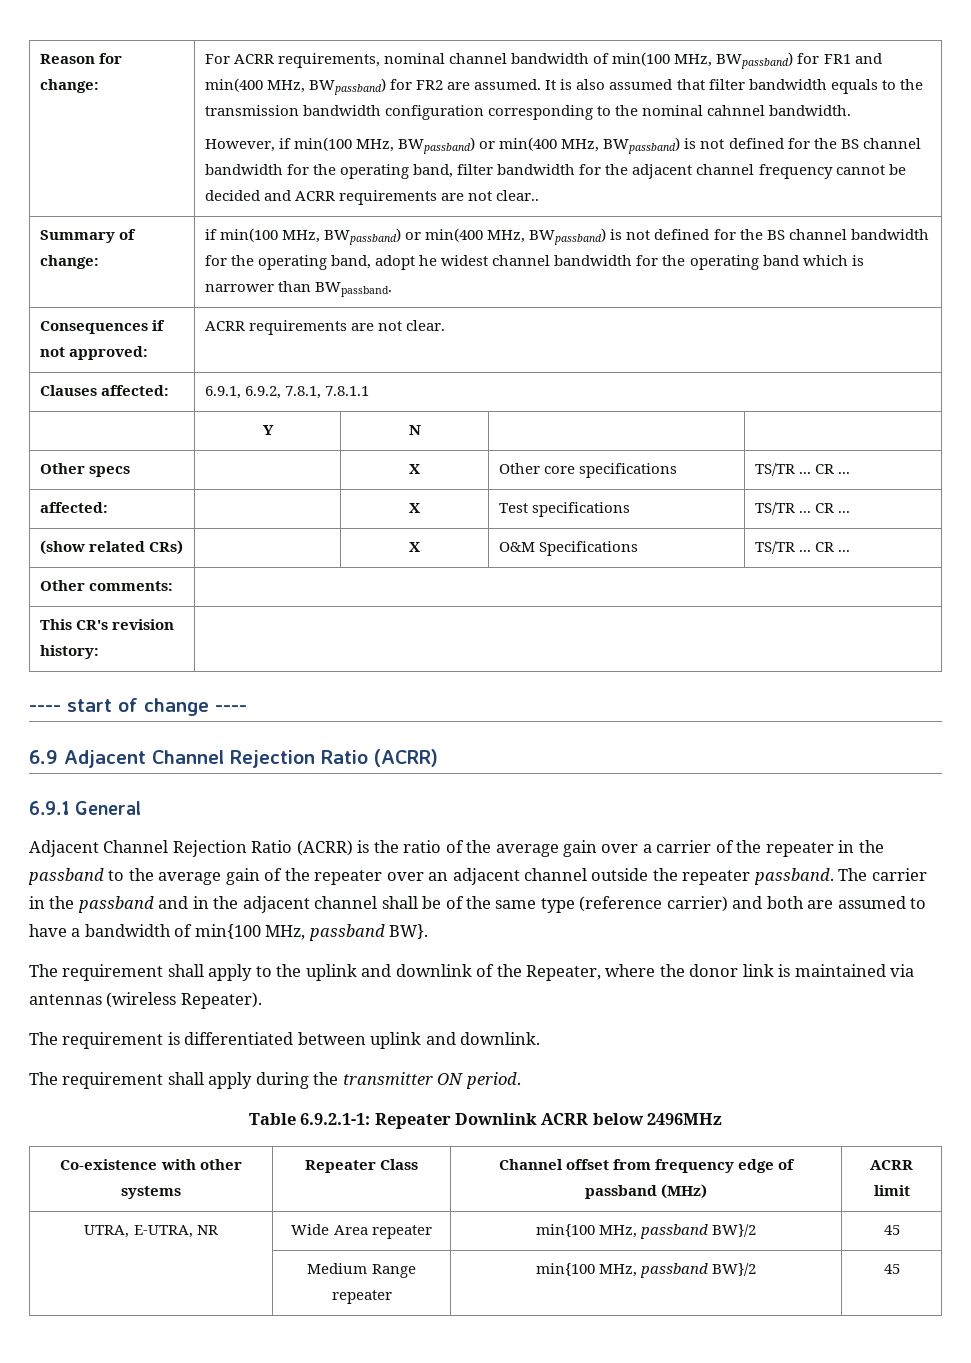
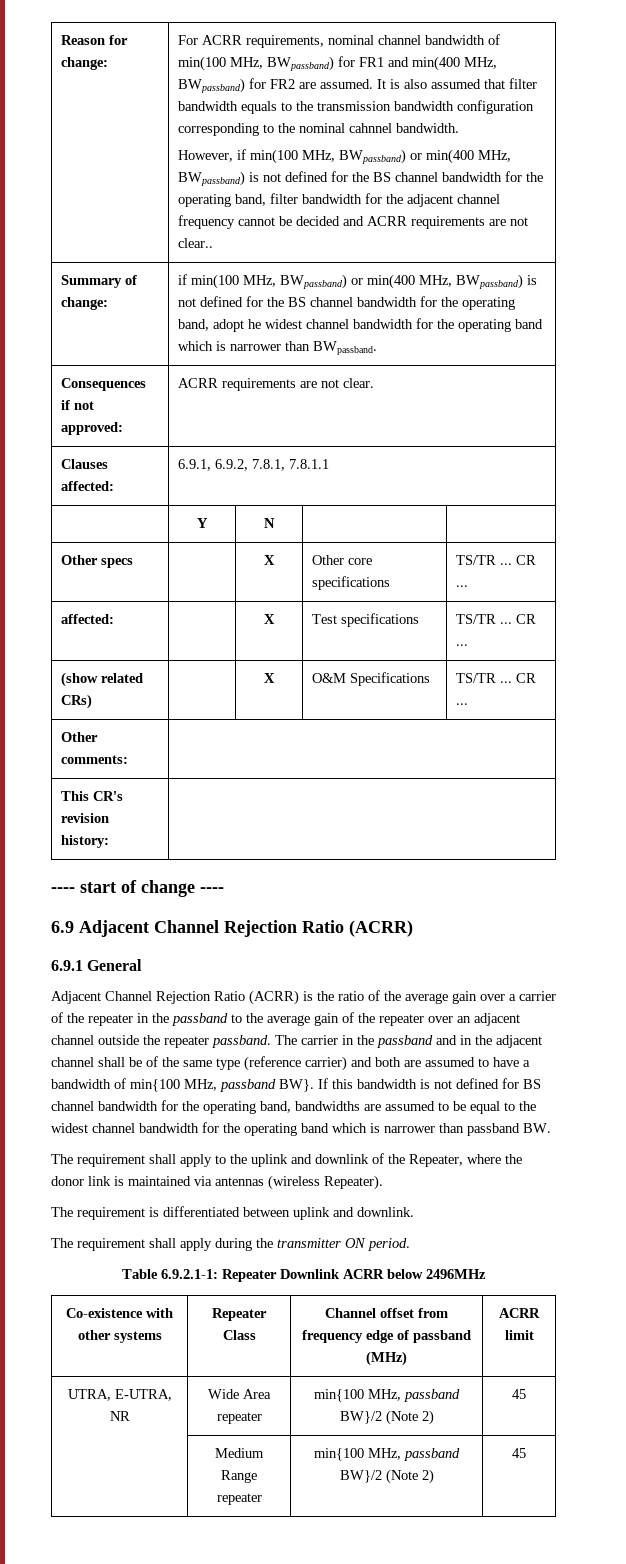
(429, 931) none -> [318,1078,541,1089] [51,1100,536,1114] [51,1122,551,1136] If this bandwidth is not defined for BS channel bandwidth for the operating band, bandwidths are assumed to be equal to the widest channel bandwidth for the operating band which is narrower than passband BW.
(757, 1230) none -> [385,1410,434,1425] (Note 2)
(757, 1269) none -> [385,1469,434,1484] (Note 2)

